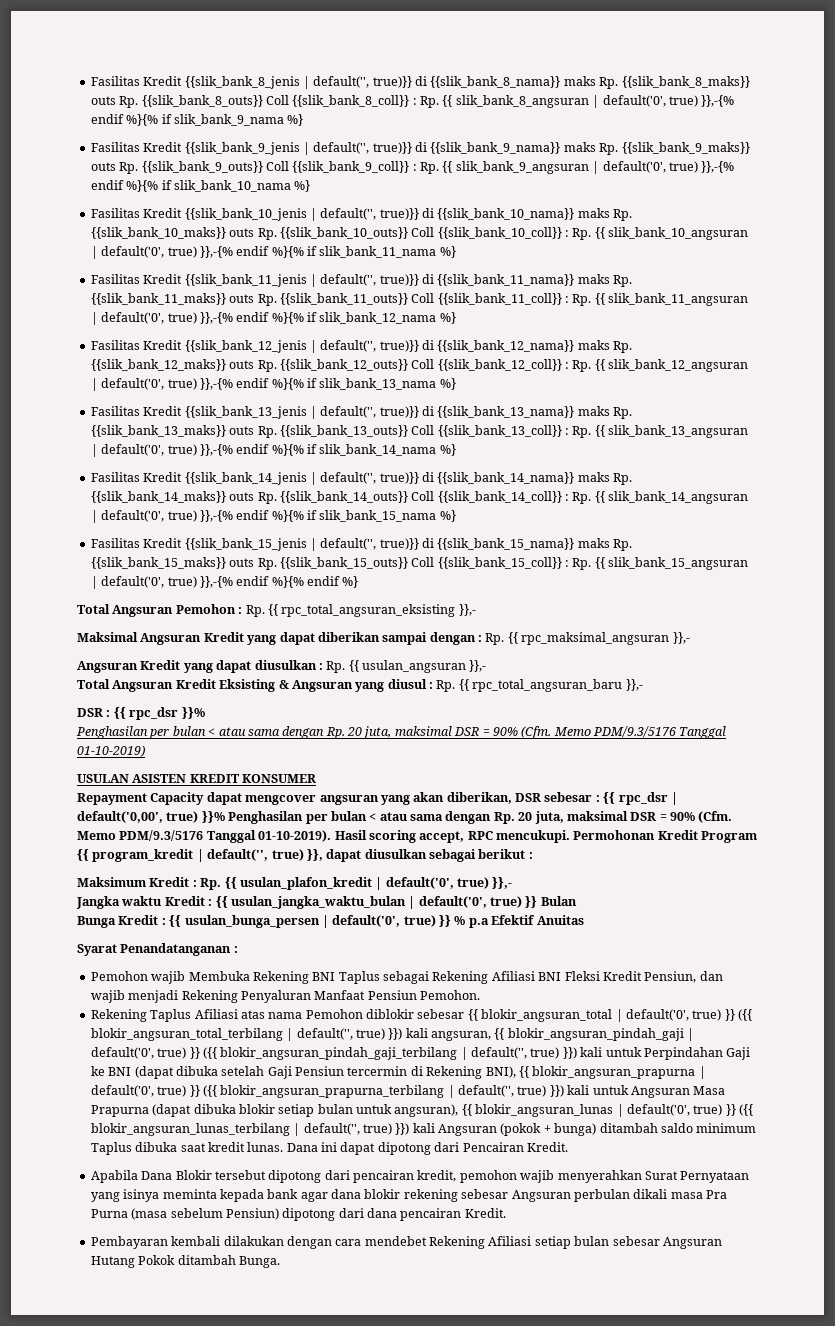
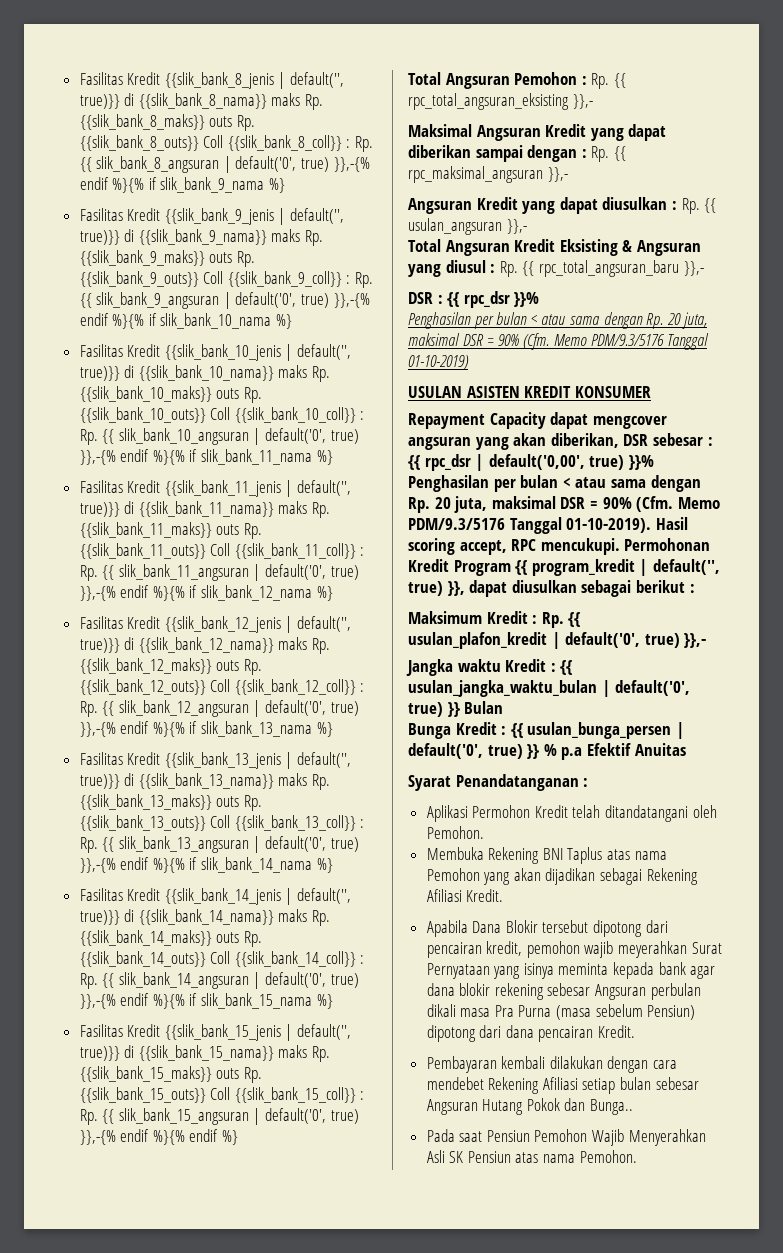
[90,971,723,984] [90,990,480,1003] [90,1009,752,1022] [90,1028,695,1041] [90,1047,751,1060] [90,1066,706,1079] [90,1085,726,1098] [90,1104,753,1117] [90,1123,757,1136] [90,1142,524,1155] Pemohon wajib Membuka Rekening BNI Taplus sebagai Rekening Afiliasi BNI Fleksi Kredit Pensiun, dan wajib menjadi Rekening Penyaluran Manfaat Pensiun Pemohon. // Rekening Taplus Afiliasi atas nama Pemohon diblokir sebesar {{ blokir_angsuran_total | default('0', true) }} ({{ blokir_angsuran_total_terbilang | default('', true) }}) kali angsuran, {{ blokir_angsuran_pindah_gaji | default('0', true) }} ({{ blokir_angsuran_pindah_gaji_terbilang | default('', true) }}) kali untuk Perpindahan Gaji ke BNI (dapat dibuka setelah Gaji Pensiun tercermin di Rekening BNI), {{ blokir_angsuran_prapurna | default('0', true) }} ({{ blokir_angsuran_prapurna_terbilang | default('', true) }}) kali untuk Angsuran Masa Prapurna (dapat dibuka blokir setiap bulan untuk angsuran), {{ blokir_angsuran_lunas | default('0', true) }} ({{ blokir_angsuran_lunas_terbilang | default('', true) }}) kali Angsuran (pokok + bunga) ditambah saldo minimum Taplus dibuka saat kredit lunas. Dana ini dapat dipotong dari Pencairan -> [426,805,717,822] [426,826,484,839] [426,847,667,864] [426,868,698,885] [426,889,462,902] Aplikasi Permohon Kredit telah ditandatangani oleh Pemohon. // Membuka Rekening BNI Taplus atas nama Pemohon yang akan dijadikan sebagai Rekening Afiliasi
[557,1170,642,1183] menyerahkan -> [618,941,688,958] meyerahkan
[177,1255,280,1268] ditambah Bunga. -> [564,1098,634,1115] [426,1129,706,1146] [426,1150,637,1163] dan Bunga.. // Pada saat Pensiun Pemohon Wajib Menyerahkan Asli SK Pensiun atas nama Pemohon.

